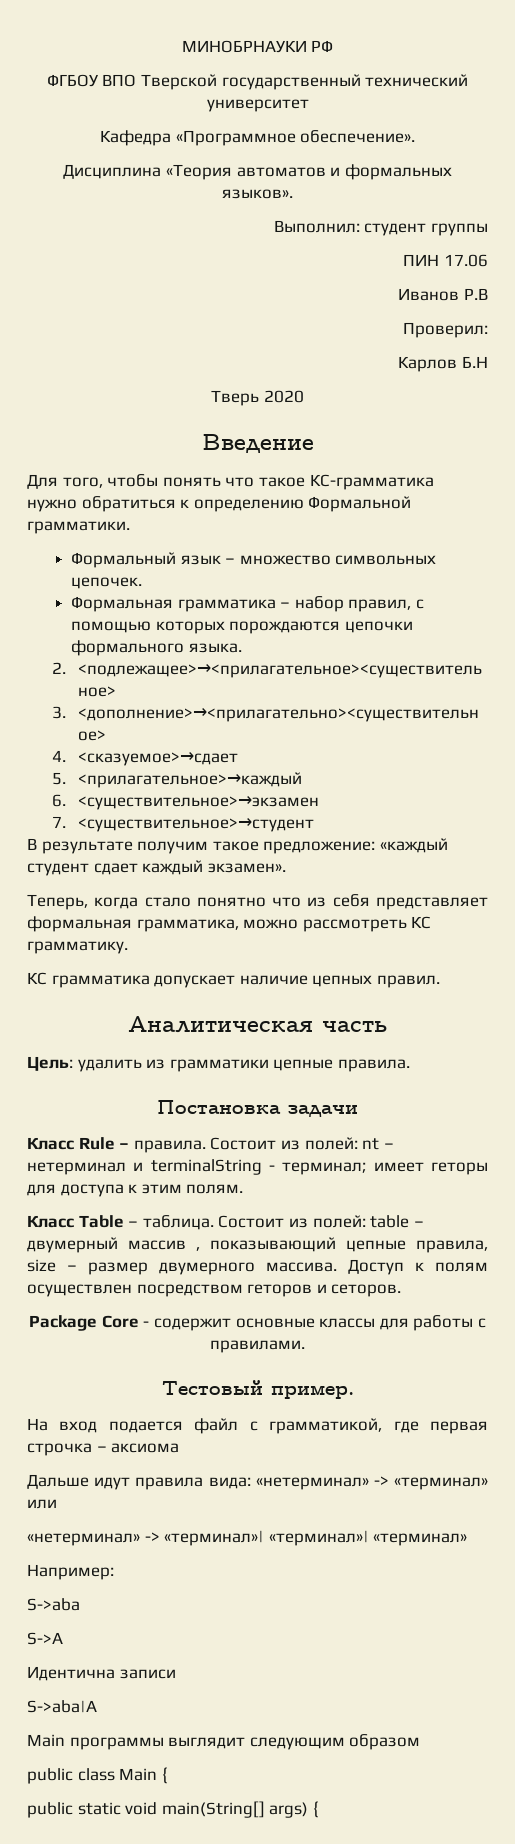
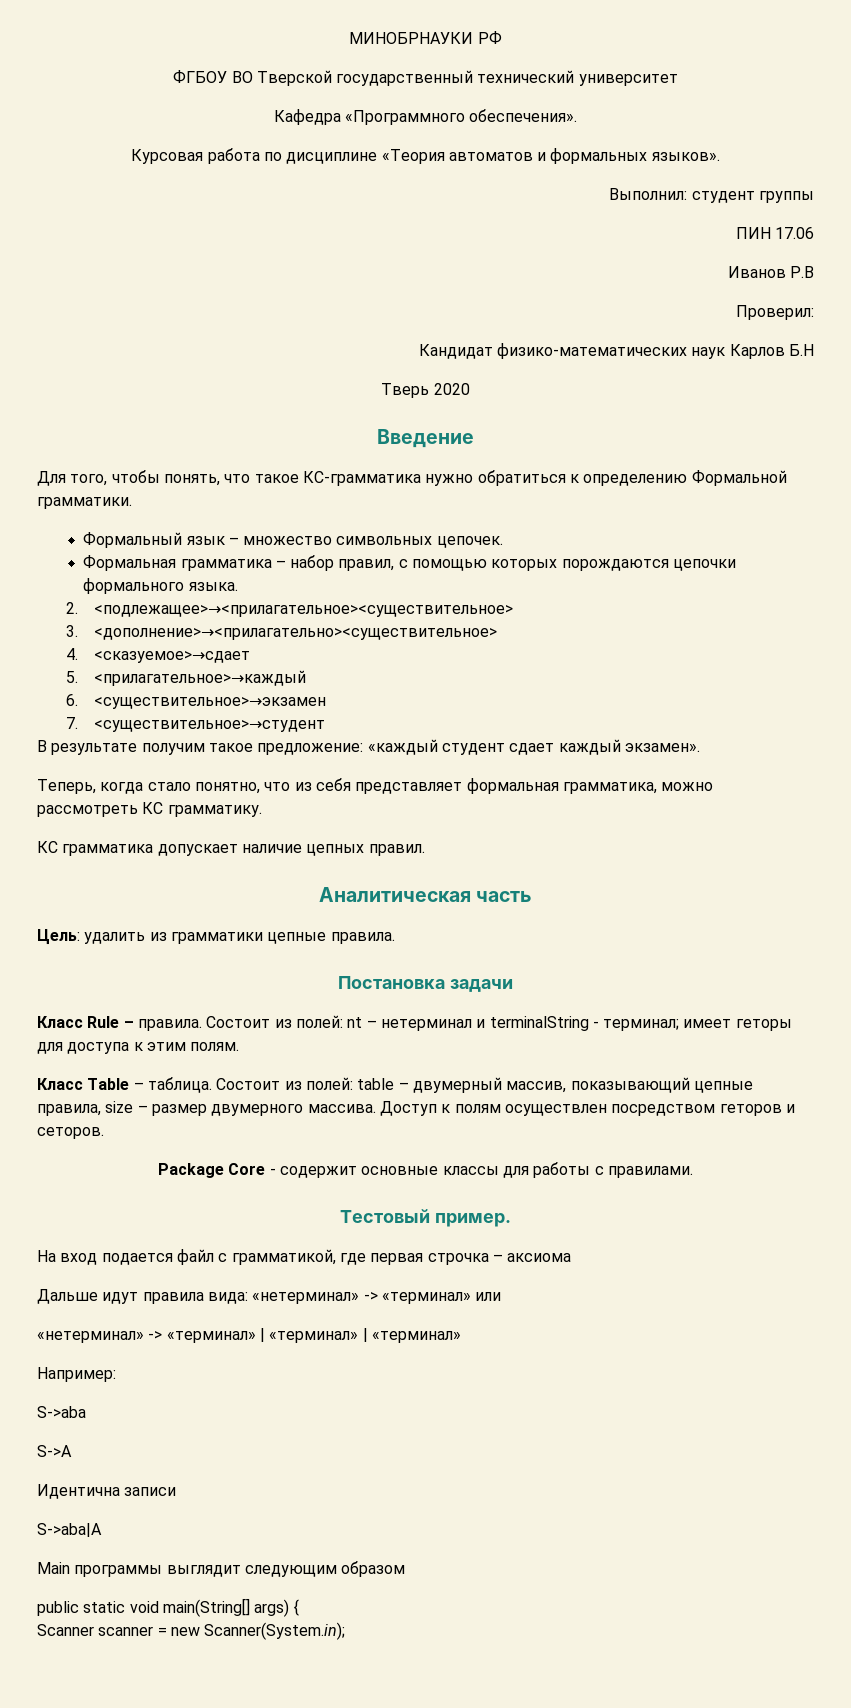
[102,74,137,87] ВПО -> [231,71,253,83] ВО
[175,130,416,146] [63,164,162,179] «Программное обеспечение». // Дисциплина -> [345,109,578,125] [131,148,378,164] «Программного обеспечения». // Курсовая работа по дисциплине
(488, 330) none -> [418,343,726,359] Кандидат физико-математических наук
[162,477,221,487] понять -> [163,474,220,486] понять,
[196,897,266,907] понятно -> [194,782,260,794] понятно,
[128,1240,200,1251] массив , -> [506,1081,567,1093] массив,
[164,1530,369,1546] «терминал»| «терминал»| -> [166,1328,368,1343] «терминал» | «терминал» |
[27,1767,168,1784] // public class Main { -> (406, 1569) none
(319, 1809) none -> [37,1622,346,1640] // Scanner scanner = new Scanner(System.in);

